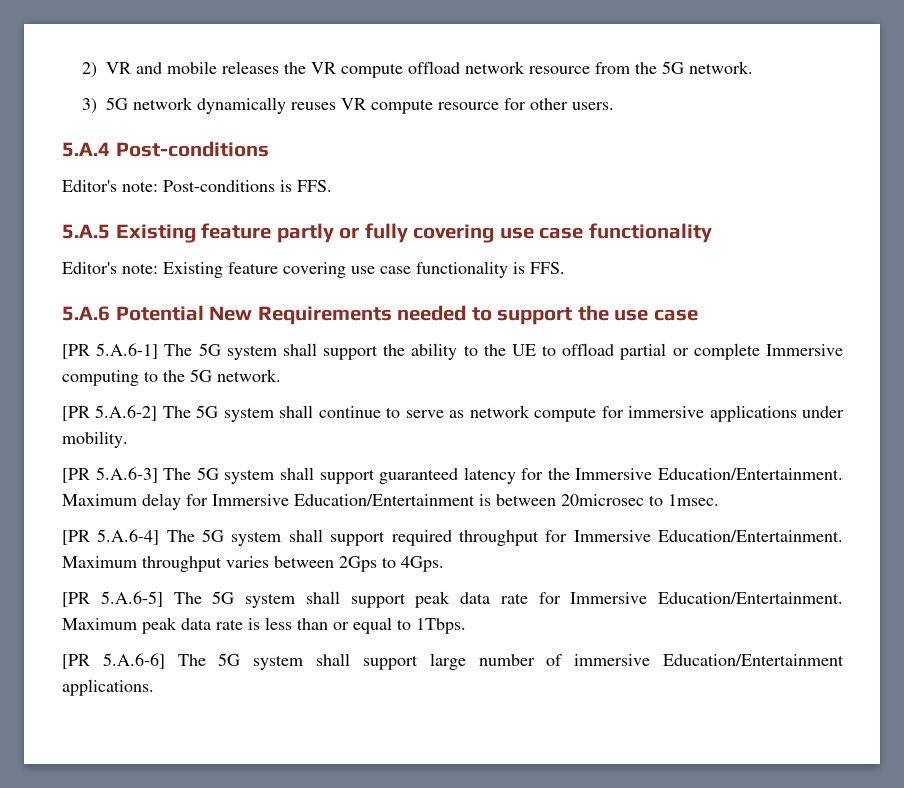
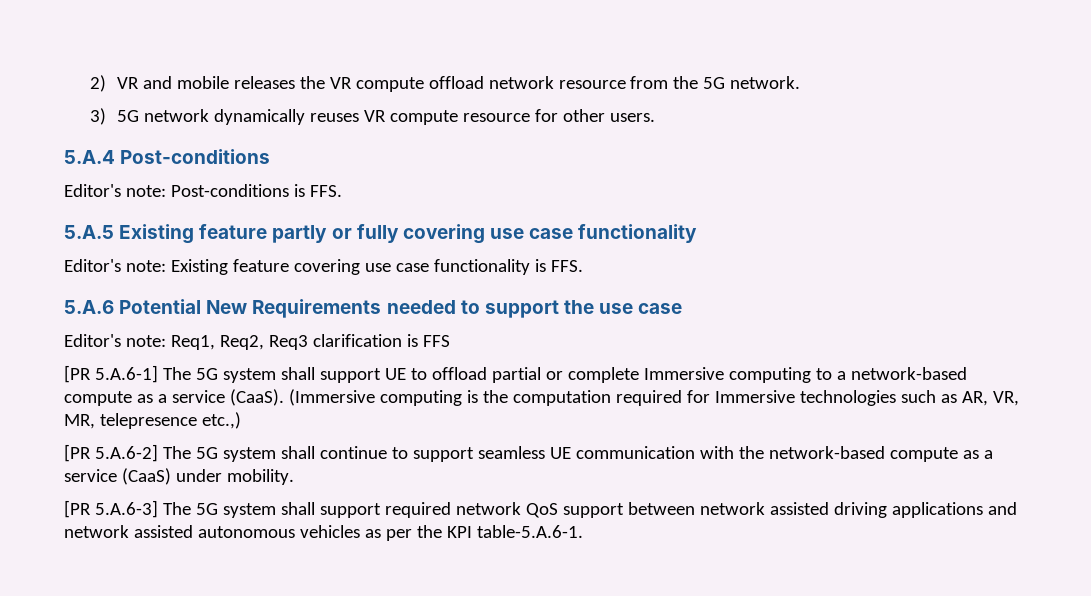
(698, 315) none -> [64,334,450,350] // Editor's note: Req1, Req2, Req3 clarification is FFS
[383,343,506,360] the ability to the -> (381, 375) none
[163,369,281,382] the 5G network. -> [836,367,967,380] [64,389,1019,406] [64,412,241,429] a network-based compute as a service (CaaS). (Immersive computing is the computation required for Immersive technologies such as AR, VR, MR, telepresence etc.,)
[405,405,797,422] serve as network compute for immersive applications -> [412,446,993,462] [64,468,171,485] support seamless UE communication with the network-based compute as a service (CaaS)
[379,467,843,484] [62,493,719,510] [62,529,844,546] [62,556,444,572] [62,591,843,608] [62,617,466,634] [62,653,844,670] [62,679,154,696] guaranteed latency for the Immersive Education/Entertainment. Maximum delay for Immersive Education/Entertainment is between 20microsec to 1msec. // [PR 5.A.6-4] The 5G system shall support required throughput for Immersive Education/Entertainment. Maximum throughput varies between 2Gps to 4Gps. // [PR 5.A.6-5] The 5G system shall support peak data rate for Immersive Education/Entertainment. Maximum peak data rate is less than or equal to 1Tbps. // [PR 5.A.6-6] The 5G system shall support large number of immersive Education/Entertainment applications. -> [384,502,1017,518] [64,525,583,541] required network QoS support between network assisted driving applications and network assisted autonomous vehicles as per the KPI table-5.A.6-1.

